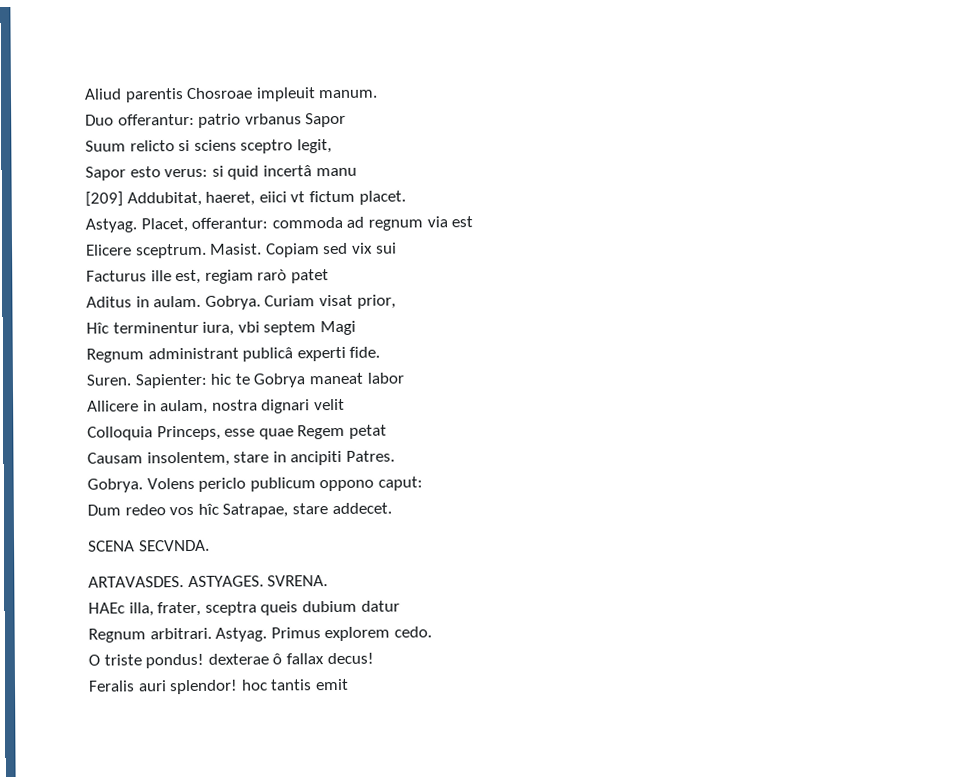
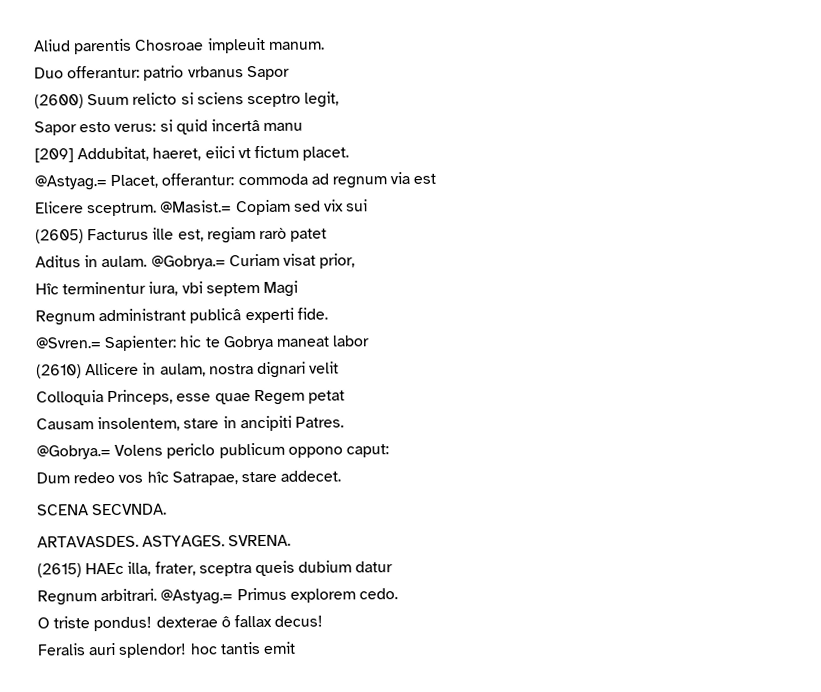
(347, 120) none -> [34,94,84,109] (2600)
[85,218,137,233] Astyag. -> [34,175,107,191] @Astyag.=
[210,243,263,255] Masist. -> [160,200,233,213] @Masist.=
(397, 248) none -> [35,229,84,244] (2605)
[204,295,261,310] Gobrya. -> [150,255,226,270] @Gobrya.=
[86,374,131,386] Suren. -> [35,337,102,349] @Svren.=
(404, 378) none -> [36,364,82,379] (2610)
[87,478,143,493] Gobrya. -> [36,444,111,460] @Gobrya.=
(329, 581) none -> [37,563,82,578] (2615)
[215,627,268,642] Astyag. -> [160,589,234,605] @Astyag.=

